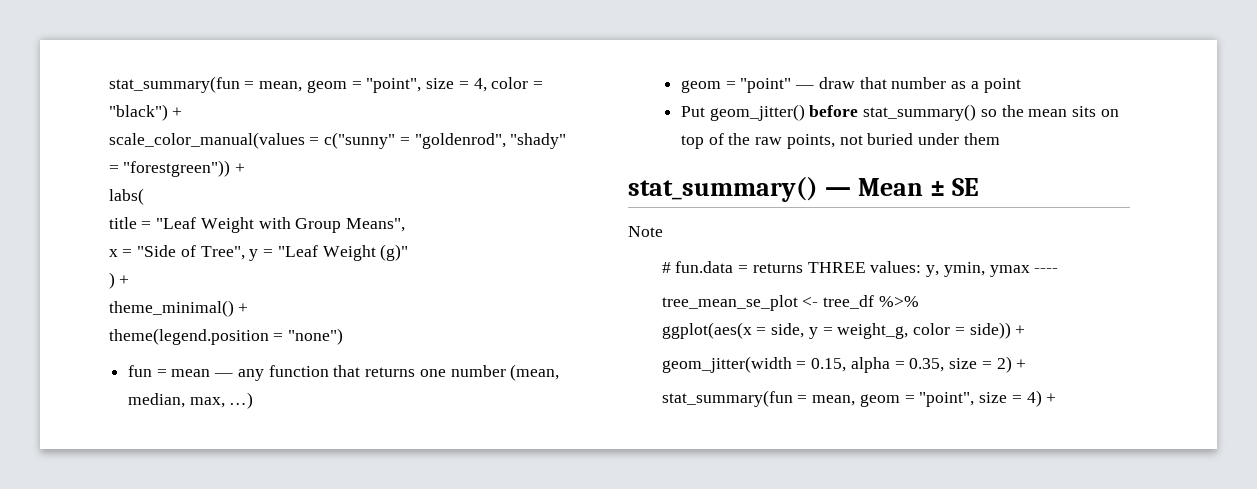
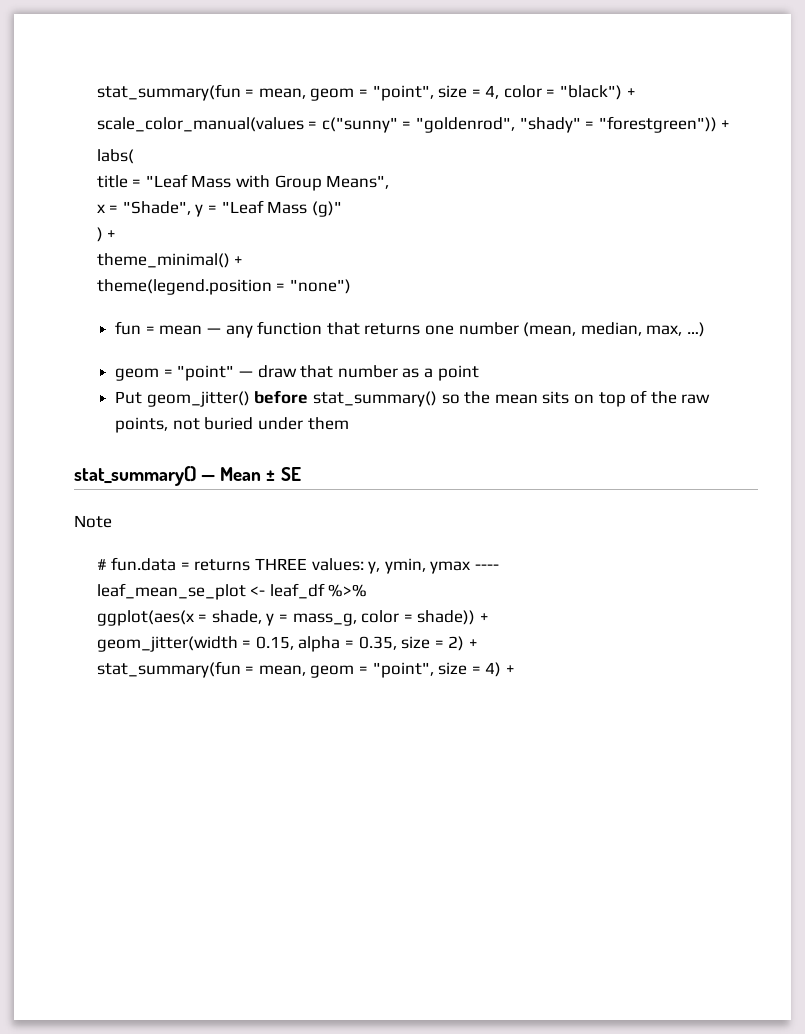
[200,217,254,233] Weight -> [191,175,232,188] Mass
[137,245,245,260] "Side of Tree", -> [122,201,191,215] "Shade",
[322,245,376,261] Weight -> [267,201,308,214] Mass
[661,295,875,311] tree_mean_se_plot <- tree_df -> [96,583,325,600] leaf_mean_se_plot <- leaf_df
[771,322,1011,339] side, y = weight_g, color = side)) -> [211,610,476,626] shade, y = mass_g, color = shade))

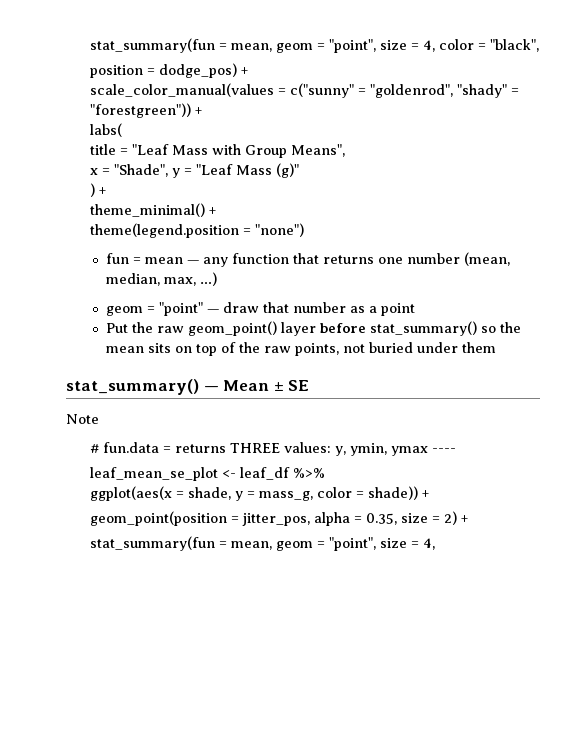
[560,85,623,100] "black") -> [489,39,539,52] [89,63,237,78] "black", // position = dodge_pos)
[146,391,250,407] geom_jitter() -> [131,321,316,336] the raw geom_point() layer
[96,636,294,652] geom_jitter(width = 0.15, -> [89,511,310,526] geom_point(position = jitter_pos,
[485,662,515,677] 4) + -> [422,538,435,550] 4,

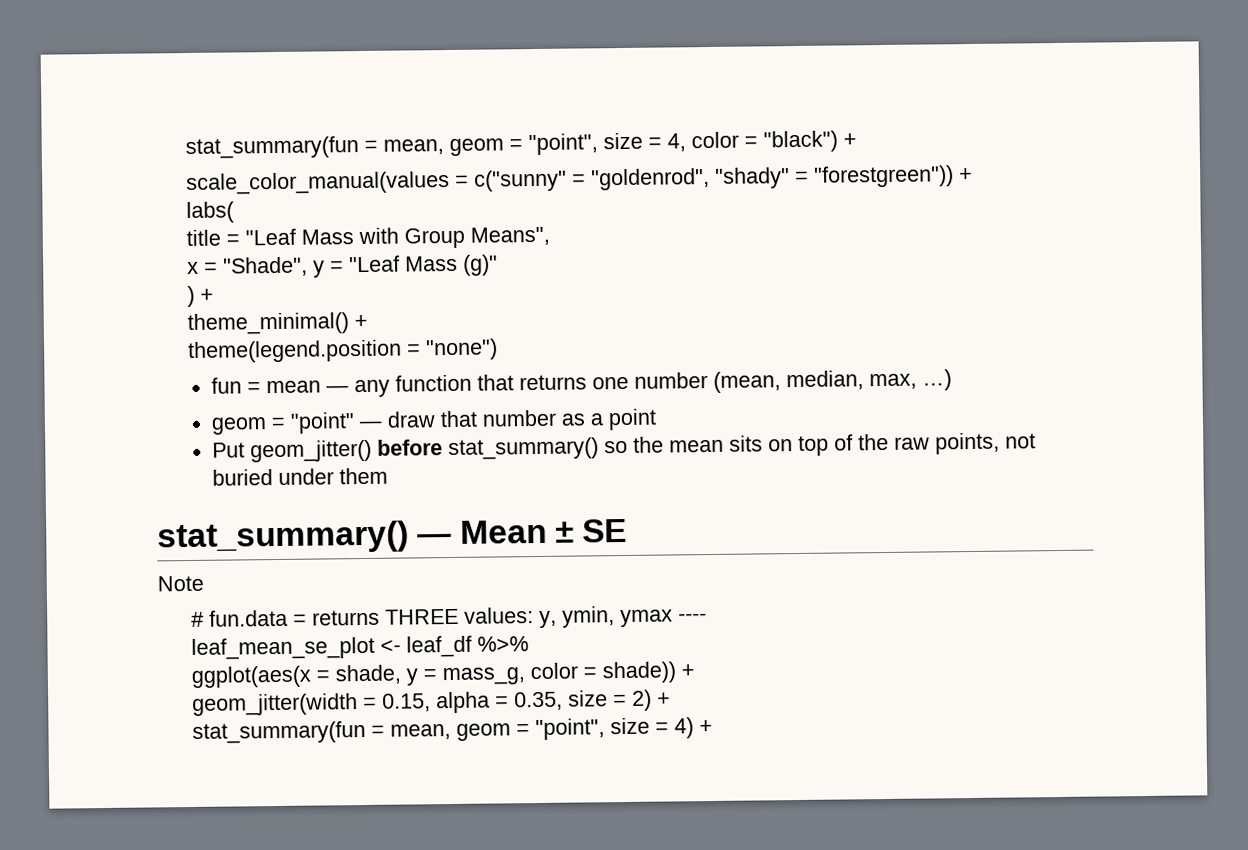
[489,39,539,52] [89,63,237,78] "black", // position = dodge_pos) -> [762,130,838,153] "black")
[131,321,316,336] the raw geom_point() layer -> [250,439,373,463] geom_jitter()
[89,511,310,526] geom_point(position = jitter_pos, -> [191,693,431,717] geom_jitter(width = 0.15,
[422,538,435,550] 4, -> [673,717,713,739] 4) +

